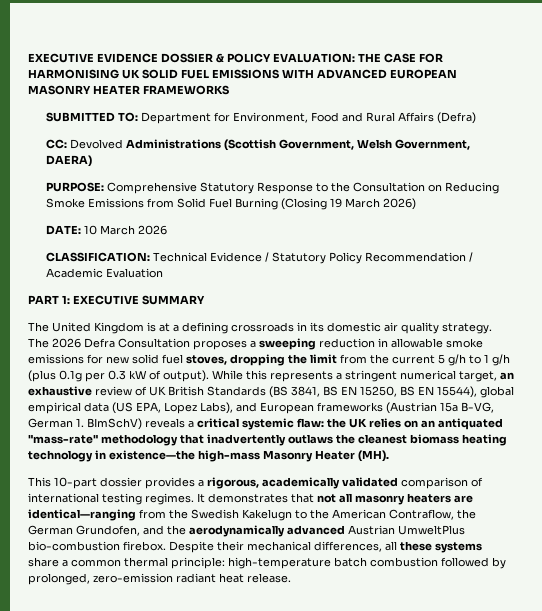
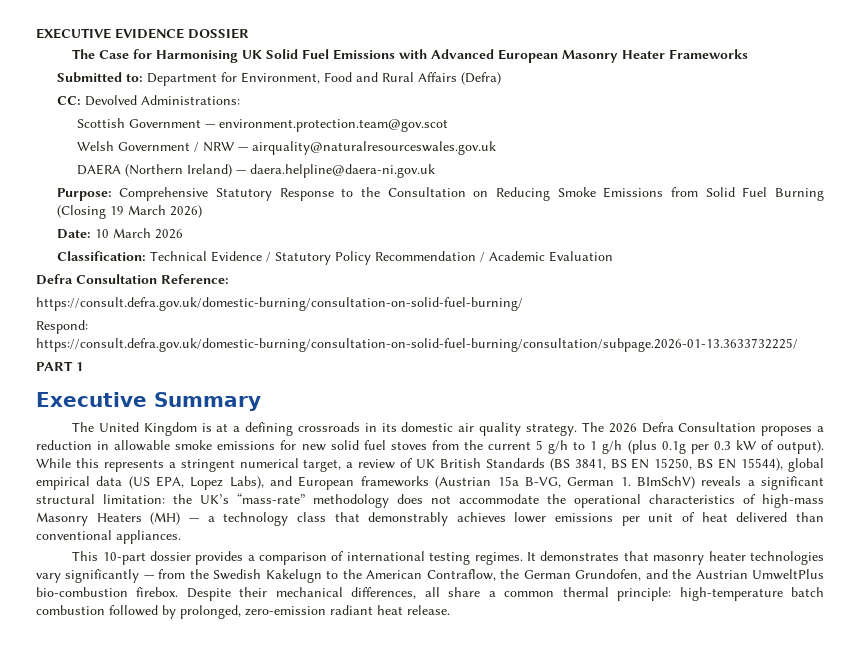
[216,53,443,63] [28,69,457,79] [28,85,229,95] [45,112,138,122] & POLICY EVALUATION: THE CASE FOR HARMONISING UK SOLID FUEL EMISSIONS WITH ADVANCED EUROPEAN MASONRY HEATER FRAMEWORKS // SUBMITTED TO: -> [72,49,749,63] [56,72,143,83] // The Case for Harmonising UK Solid Fuel Emissions with Advanced European Masonry Heater Frameworks // Submitted to:
[125,139,470,151] [45,155,92,167] [45,182,104,192] Administrations (Scottish Government, Welsh Government, DAERA) // PURPOSE: -> [140,95,240,105] [77,118,449,132] [77,141,497,155] [77,164,436,178] [56,188,112,201] Administrations: // Scottish Government — environment.protection.team@gov.scot // Welsh Government / NRW — airquality@naturalresourceswales.gov.uk // DAERA (Northern Ireland) — daera.helpline@daera-ni.gov.uk // Purpose:
[45,225,81,235] DATE: -> [56,229,91,239] Date:
[45,252,150,262] CLASSIFICATION: -> [56,251,146,261] Classification:
[28,295,205,305] PART 1: EXECUTIVE SUMMARY -> [36,274,229,285] [36,297,523,311] [36,320,88,334] [36,338,798,352] [36,361,83,371] [36,392,261,411] Defra Consultation Reference: // https://consult.defra.gov.uk/domestic-burning/consultation-on-solid-fuel-burning/ // Respond: https://consult.defra.gov.uk/domestic-burning/consultation-on-solid-fuel-burning/consultation/subpage.2026-01-13.3633732225/ // PART 1 // Executive Summary
[259,338,316,350] sweeping -> (825, 429) none
[186,354,337,366] stoves, dropping the limit -> [390,441,427,450] stoves
[500,372,514,380] [28,386,92,396] an exhaustive -> [346,462,354,468] a
[197,418,503,430] [28,434,507,446] [28,450,389,462] critical systemic flaw: the UK relies on an antiquated "mass-rate" methodology that inadvertently outlaws the cleanest biomass heating technology in existence—the high-mass Masonry Heater (MH). -> [761,476,825,490] [36,493,824,508] [36,512,824,526] [36,530,181,544] significant structural limitation: the UK’s “mass-rate” methodology does not accommodate the operational characteristics of high-mass Masonry Heaters (MH) — a technology class that demonstrably achieves lower emissions per unit of heat delivered than conventional appliances.
[207,477,398,489] rigorous, academically validated -> (255, 558) none
[317,493,473,505] [28,509,136,521] not all masonry heaters are identical—ranging -> [653,551,825,565] [36,569,154,583] masonry heater technologies vary significantly —
[189,525,345,537] aerodynamically advanced -> (692, 574) none
[400,541,482,553] these systems -> (440, 592) none

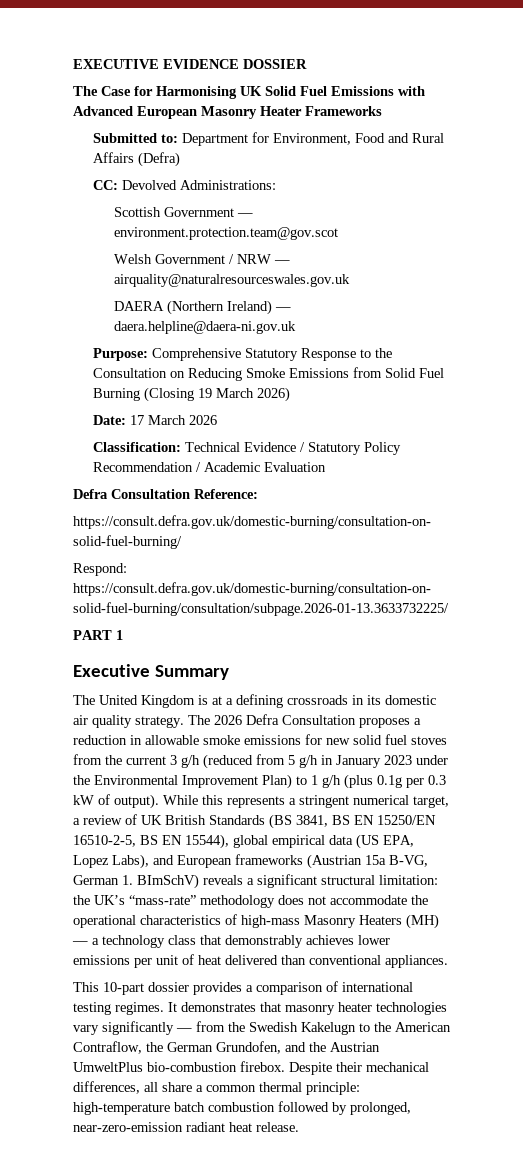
[94,229,109,238] 10 -> [130,415,145,425] 17
[536,440,569,454] 5 g/h -> [170,754,448,769] [73,774,292,789] 3 g/h (reduced from 5 g/h in January 2023 under the Environmental Improvement Plan)
[654,458,693,470] 15250, -> [377,815,436,825] [73,835,136,847] 15250/EN 16510-2-5,
[245,606,326,616] zero-emission -> [73,1122,183,1132] near-zero-emission

